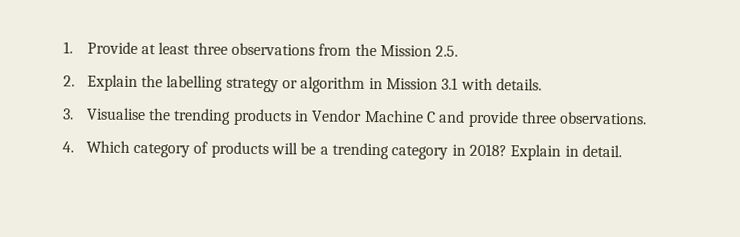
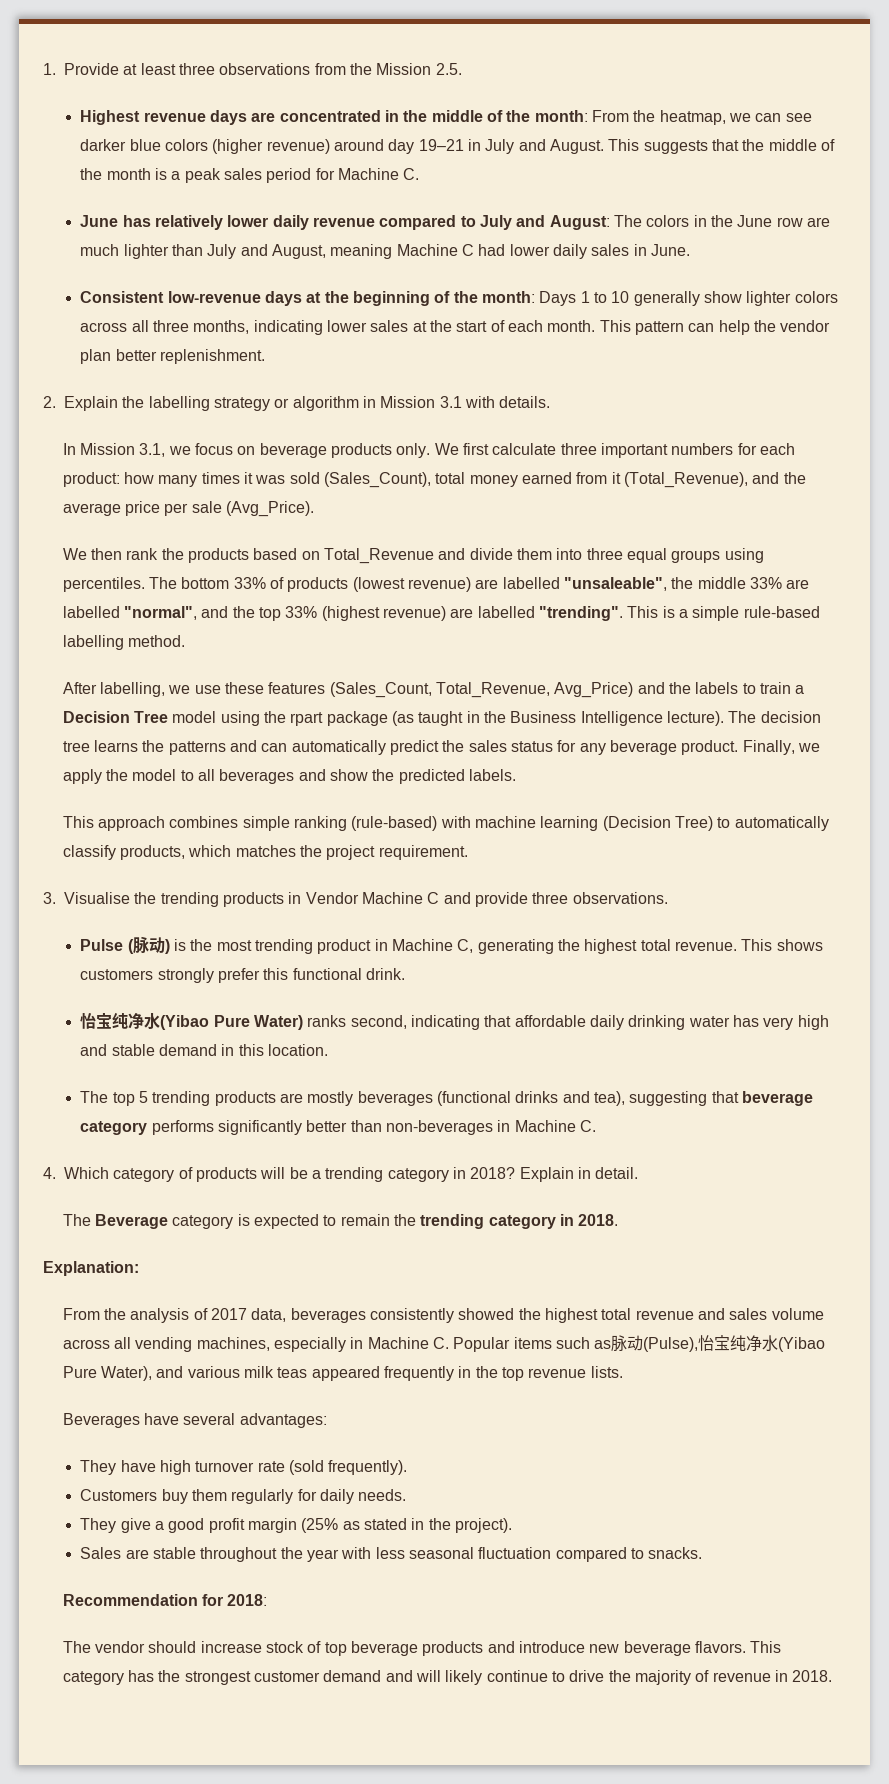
(459, 51) none -> [80,110,812,125] [80,139,835,154] [80,168,420,183] [80,215,830,230] [80,244,690,259] [80,291,838,306] [80,320,831,335] [80,349,266,364] // Highest revenue days are concentrated in the middle of the month: From the heatmap, we can see darker blue colors (higher revenue) around day 19–21 in July and August. This suggests that the middle of the month is a peak sales period for Machine C. // June has relatively lower daily revenue compared to July and August: The colors in the June row are much lighter than July and August, meaning Machine C had lower daily sales in June. // Consistent low-revenue days at the beginning of the month: Days 1 to 10 generally show lighter colors across all three months, indicating lower sales at the start of each month. This pattern can help the vendor plan better replenishment.
(543, 84) none -> [62,443,795,458] [62,472,806,488] [62,501,315,517] [62,548,764,564] [62,577,810,592] [62,606,820,621] [62,635,186,650] [62,682,805,698] [62,711,821,726] [62,740,820,755] [62,769,517,784] [62,816,829,831] [62,845,468,860] // In Mission 3.1, we focus on beverage products only. We first calculate three important numbers for each product: how many times it was sold (Sales_Count), total money earned from it (Total_Revenue), and the average price per sale (Avg_Price). // We then rank the products based on Total_Revenue and divide them into three equal groups using percentiles. The bottom 33% of products (lowest revenue) are labelled "unsaleable", the middle 33% are labelled "normal", and the top 33% (highest revenue) are labelled "trending". This is a simple rule-based labelling method. // After labelling, we use these features (Sales_Count, Total_Revenue, Avg_Price) and the labels to train a Decision Tree model using the rpart package (as taught in the Business Intelligence lecture). The decision tree learns the patterns and can automatically predict the sales status for any beverage product. Finally, we apply the model to all beverages and show the predicted labels. // This approach combines simple ranking (rule-based) with machine learning (Decision Tree) to automatically classify products, which matches the project requirement.
(648, 118) none -> [80,936,823,954] [80,968,406,983] [80,1012,829,1030] [80,1044,329,1056] [80,1091,813,1106] [80,1120,597,1135] // Pulse (脉动) is the most trending product in Machine C, generating the highest total revenue. This shows customers strongly prefer this functional drink. // 怡宝纯净水(Yibao Pure Water) ranks second, indicating that affordable daily drinking water has very high and stable demand in this location. // The top 5 trending products are mostly beverages (functional drinks and tea), suggesting that beverage category performs significantly better than non-beverages in Machine C.
(622, 151) none -> [62,1214,619,1229] [43,1261,139,1276] [62,1308,824,1323] [62,1335,826,1352] [62,1366,623,1381] [62,1413,327,1428] [80,1460,408,1475] [80,1489,407,1504] [80,1518,512,1533] [80,1547,703,1562] [62,1594,268,1606] [62,1641,782,1656] [62,1670,833,1685] // The Beverage category is expected to remain the trending category in 2018. // Explanation: // From the analysis of 2017 data, beverages consistently showed the highest total revenue and sales volume across all vending machines, especially in Machine C. Popular items such as脉动(Pulse),怡宝纯净水(Yibao Pure Water), and various milk teas appeared frequently in the top revenue lists. // Beverages have several advantages: // They have high turnover rate (sold frequently). // Customers buy them regularly for daily needs. // They give a good profit margin (25% as stated in the project). // Sales are stable throughout the year with less seasonal fluctuation compared to snacks. // Recommendation for 2018: // The vendor should increase stock of top beverage products and introduce new beverage flavors. This category has the strongest customer demand and will likely continue to drive the majority of revenue in 2018.

